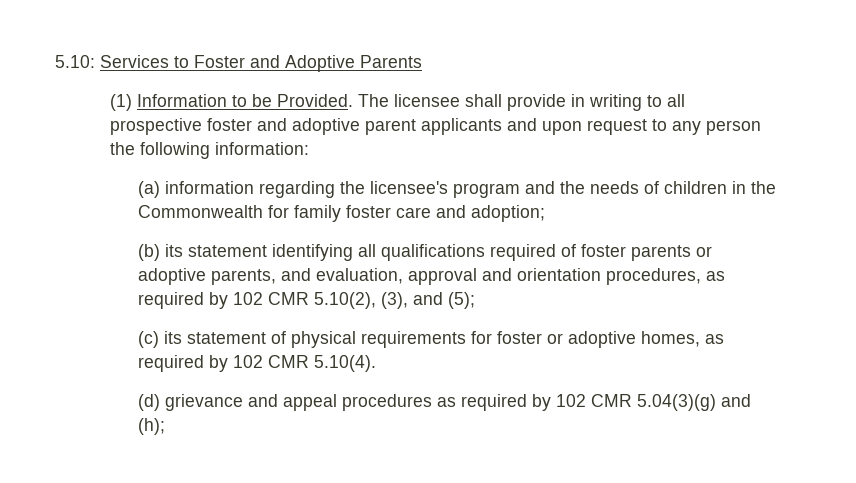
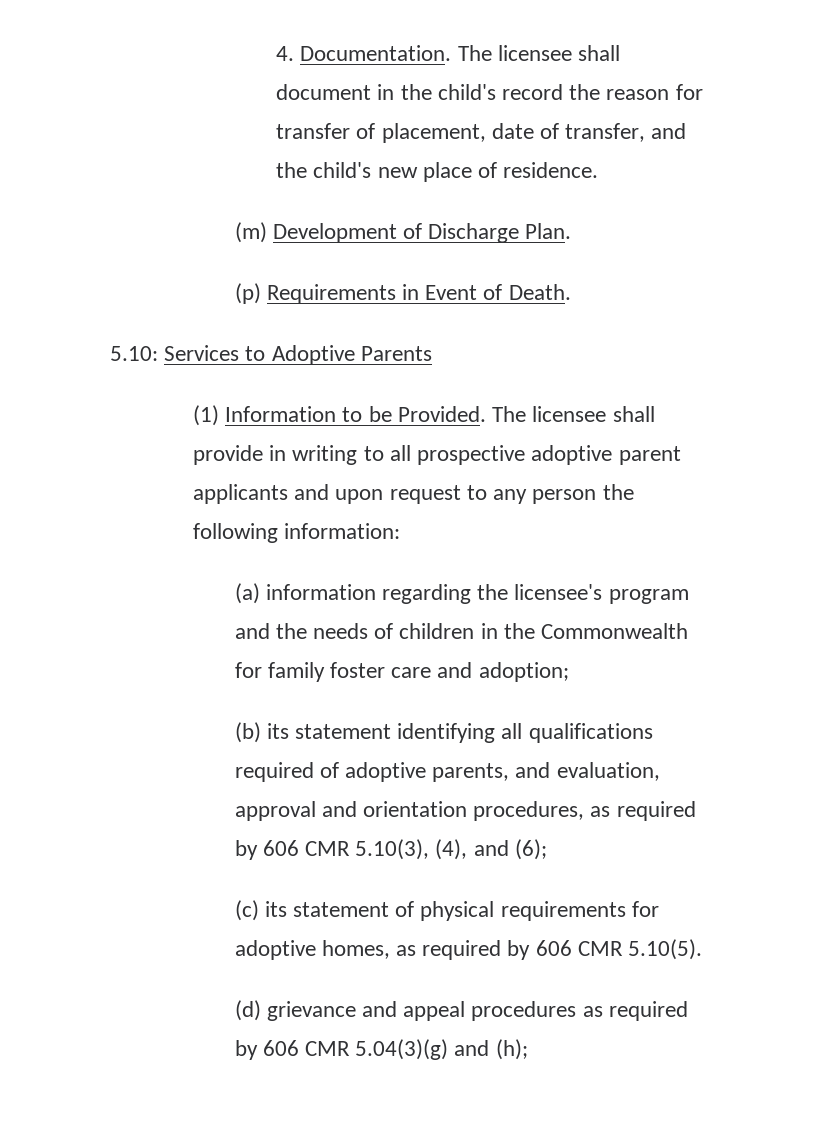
(55, 61) none -> [276,45,620,61] [276,84,703,100] [276,123,687,143] [276,162,599,182] [234,222,572,243] [234,283,571,304] 4. Documentation. The licensee shall document in the child's record the reason for transfer of placement, date of transfer, and the child's new place of residence. // (m) Development of Discharge Plan. // (p) Requirements in Event of Death. //
[194,55,280,68] Foster and -> (266, 353) none
[207,118,288,131] foster and -> (526, 455) none
[581,244,713,261] foster parents or -> (339, 770) none
[233,292,476,309] 102 CMR 5.10(2), (3), and (5); -> [262,839,547,860] 606 CMR 5.10(3), (4), and (6);
[497,331,564,344] foster or -> (659, 909) none
[233,355,377,372] 102 CMR 5.10(4). -> [535,939,703,960] 606 CMR 5.10(5).
[556,394,587,407] 102 -> [262,1040,299,1056] 606

